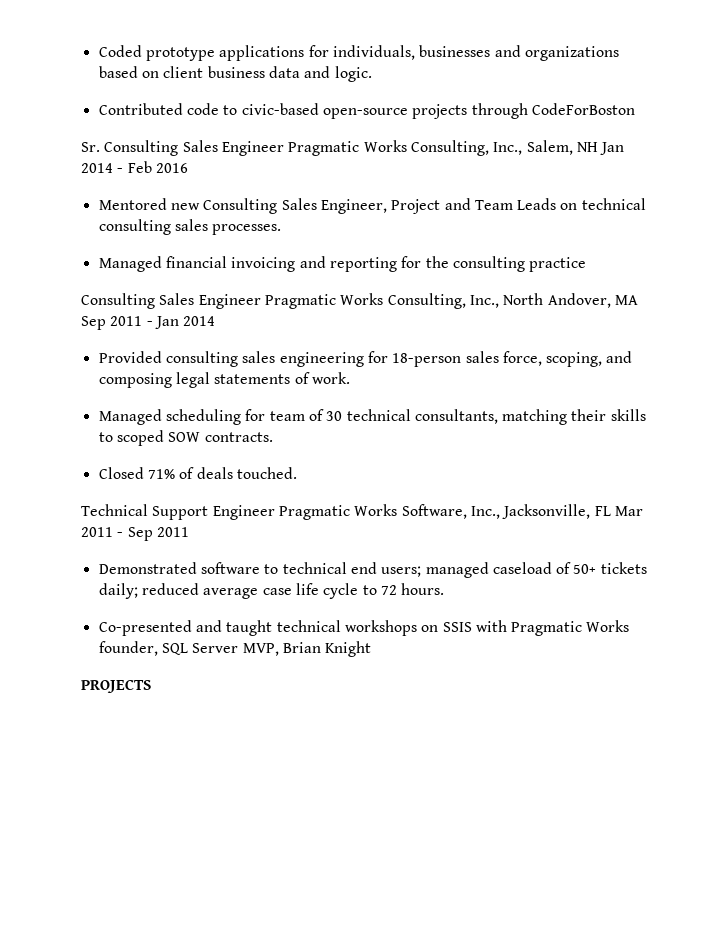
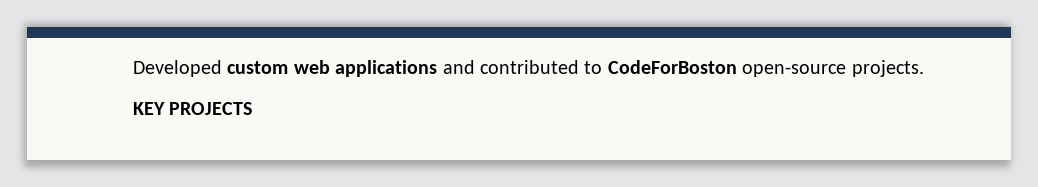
[98,45,619,61] [98,66,372,82] [98,103,635,119] [81,140,625,156] [81,161,188,173] [98,198,646,214] [98,219,282,235] [98,256,587,272] [81,293,638,309] [81,316,216,330] [98,351,633,367] [98,372,350,388] [98,409,646,425] [98,430,273,446] [98,467,297,479] [81,504,643,520] [81,527,189,541] [98,562,647,578] [98,583,445,599] [98,620,630,636] [98,641,372,657] Coded prototype applications for individuals, businesses and organizations based on client business data and logic. // Contributed code to civic-based open-source projects through CodeForBoston // Sr. Consulting Sales Engineer Pragmatic Works Consulting, Inc., Salem, NH Jan 2014 - Feb 2016 // Mentored new Consulting Sales Engineer, Project and Team Leads on technical consulting sales processes. // Managed financial invoicing and reporting for the consulting practice // Consulting Sales Engineer Pragmatic Works Consulting, Inc., North Andover, MA Sep 2011 - Jan 2014 // Provided consulting sales engineering for 18-person sales force, scoping, and composing legal statements of work. // Managed scheduling for team of 30 technical consultants, matching their skills to scoped SOW contracts. // Closed 71% of deals touched. // Technical Support Engineer Pragmatic Works Software, Inc., Jacksonville, FL Mar 2011 - Sep 2011 // Demonstrated software to technical end users; managed caseload of 50+ tickets daily; reduced average case life cycle to 72 hours. // Co-presented and taught technical workshops on SSIS with Pragmatic Works founder, SQL Server MVP, Brian Knight // -> [133,60,924,77] [133,102,165,115] Developed custom web applications and contributed to CodeForBoston open-source projects. // KEY

